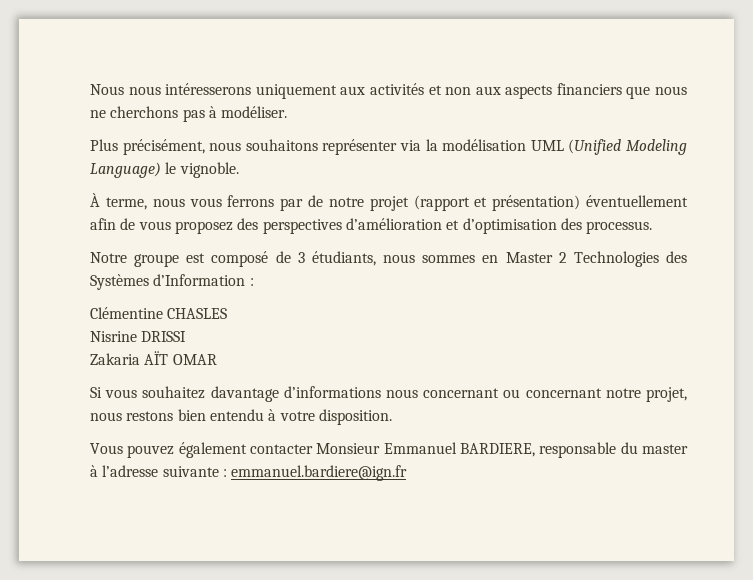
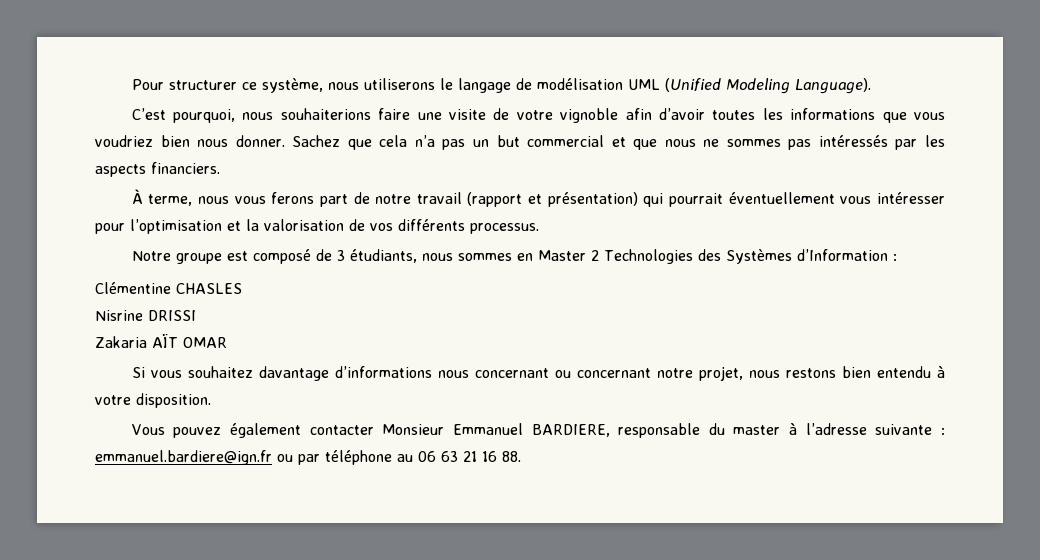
[90,83,687,99] [90,106,288,122] [90,139,688,155] [90,162,239,178] Nous nous intéresserons uniquement aux activités et non aux aspects financiers que nous ne cherchons pas à modéliser. // Plus précisément, nous souhaitons représenter via la modélisation UML (Unified Modeling Language) le vignoble. -> [131,78,871,94] [131,108,945,123] [95,135,945,150] [95,162,220,177] Pour structurer ce système, nous utiliserons le langage de modélisation UML (Unified Modeling Language). // C’est pourquoi, nous souhaiterions faire une visite de votre vignoble afin d’avoir toutes les informations que vous voudriez bien nous donner. Sachez que cela n’a pas un but commercial et que nous ne sommes pas intéressés par les aspects financiers.
[227,195,304,211] ferrons par -> [271,192,348,207] ferons part
[369,196,409,211] projet -> [416,192,462,204] travail
[586,195,688,207] [90,218,582,234] éventuellement afin de vous proposez des perspectives d’amélioration et d’optimisation des -> [643,192,945,207] [95,219,465,234] qui pourrait éventuellement vous intéresser pour l’optimisation et la valorisation de vos différents
(408, 473) none -> [277,450,521,465] ou par téléphone au 06 63 21 16 88.

